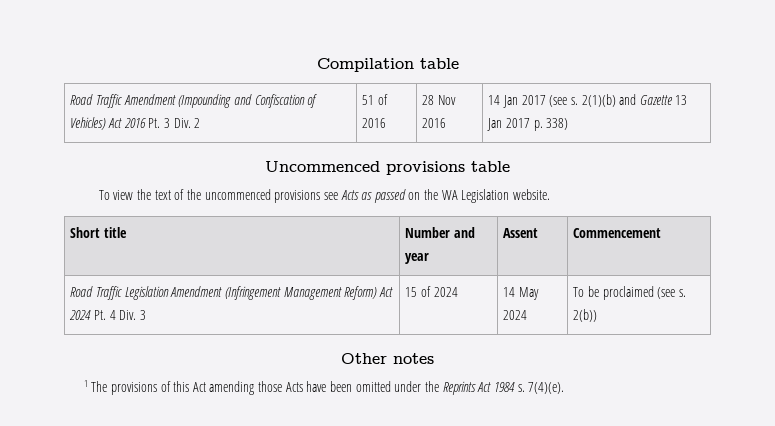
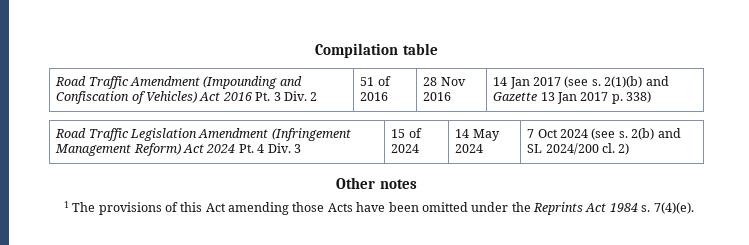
[265,161,510,175] [98,189,551,203] [70,227,127,238] [405,227,475,238] [405,253,430,264] [503,228,539,238] [573,228,662,238] // Uncommenced provisions table // To view the text of the uncommenced provisions see Acts as passed on the WA Legislation website. // Short title | Number and year | Assent | Commencement -> (652, 97) none
[573,286,686,300] [573,309,598,322] To be proclaimed (see s. 2(b)) -> [527,128,681,140] [527,143,630,155] 7 Oct 2024 (see s. 2(b) and SL 2024/200 cl. 2)

